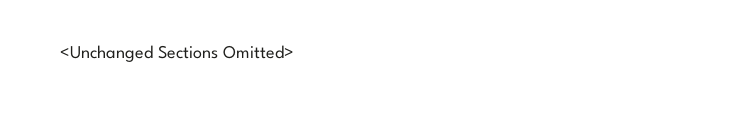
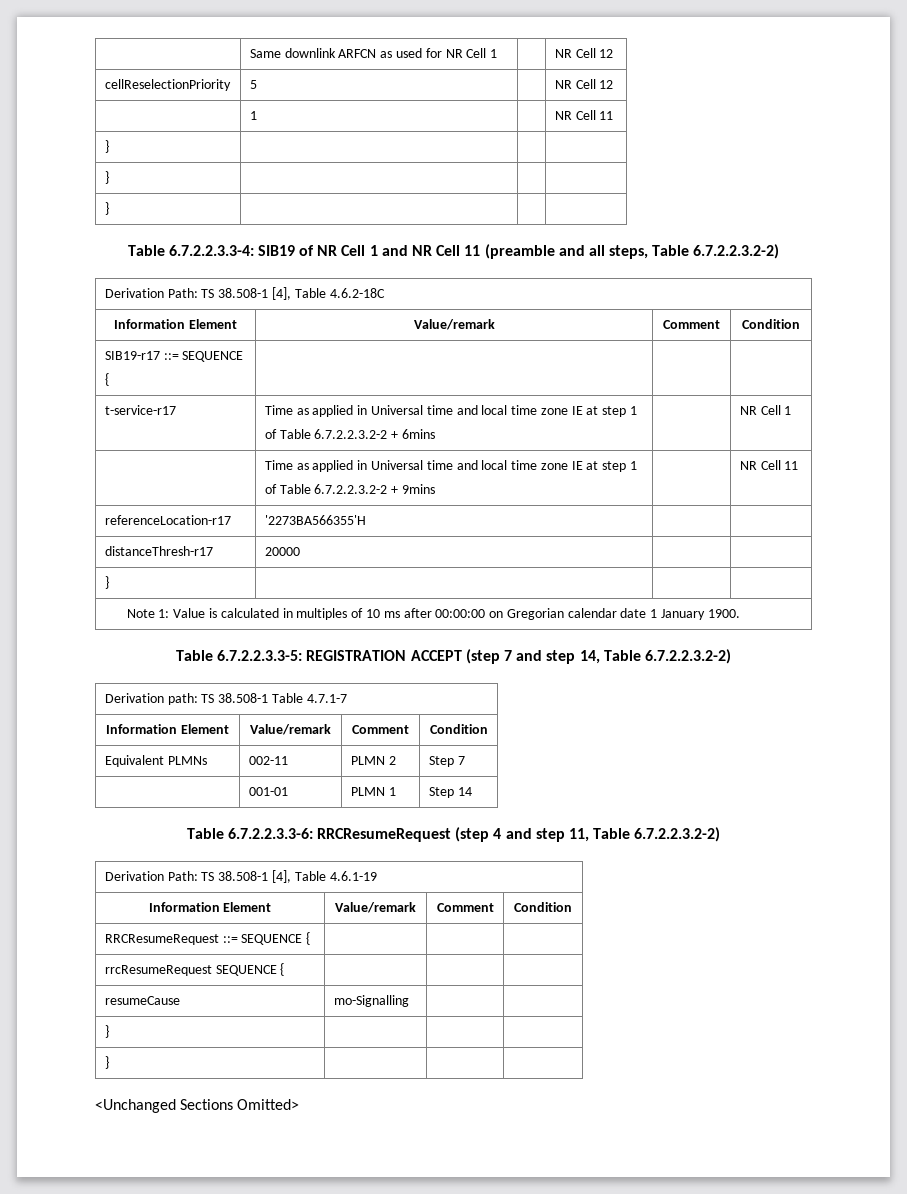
(60, 53) none -> [249,48,498,58] [554,48,614,58] [104,79,231,91] [249,80,257,89] [554,79,614,89] [249,111,257,120] [554,110,614,120] [104,140,109,153] [104,171,109,184] [104,202,109,215] [127,244,780,259] [104,287,385,300] [114,319,237,329] [413,319,495,330] [663,320,720,329] [742,319,800,329] [104,351,244,362] [104,373,109,386] [104,405,176,415] [264,405,638,417] [264,429,435,439] [739,405,792,415] [264,460,638,472] [264,484,435,494] [739,460,799,470] [104,515,231,525] [264,515,366,525] [104,546,213,556] [264,547,300,556] [104,576,109,589] [126,608,740,620] [176,649,731,664] [104,693,347,705] [106,724,229,734] [250,724,331,735] [352,725,409,734] [429,724,488,734] [104,755,207,767] [248,756,288,765] [350,756,396,765] [428,756,465,767] [248,787,288,796] [350,787,396,796] [428,787,472,798] [186,827,721,842] [104,870,377,883] [148,902,272,912] [335,902,416,913] [436,903,494,912] [514,902,572,912] [104,932,311,945] [104,963,285,976] [104,996,180,1005] [333,995,409,1007] [104,1025,109,1038] [104,1056,109,1069] | Same downlink ARFCN as used for NR Cell 1 | | NR Cell 12 // cellReselectionPriority | 5 | | NR Cell 12 // | 1 | | NR Cell 11 // } | | | // } | | | // } | | | // Table 6.7.2.2.3.3-4: SIB19 of NR Cell 1 and NR Cell 11 (preamble and all steps, Table 6.7.2.2.3.2-2) // Derivation Path: TS 38.508-1 [4], Table 4.6.2-18C // Information Element | Value/remark | Comment | Condition // SIB19-r17 ::= SEQUENCE { | | | // t-service-r17 | Time as applied in Universal time and local time zone IE at step 1 of Table 6.7.2.2.3.2-2 + 6mins | | NR Cell 1 // | Time as applied in Universal time and local time zone IE at step 1 of Table 6.7.2.2.3.2-2 + 9mins | | NR Cell 11 // referenceLocation-r17 | '2273BA566355'H | | // distanceThresh-r17 | 20000 | | // } | | | // Note 1: Value is calculated in multiples of 10 ms after 00:00:00 on Gregorian calendar date 1 January 1900. // Table 6.7.2.2.3.3-5: REGISTRATION ACCEPT (step 7 and step 14, Table 6.7.2.2.3.2-2) // Derivation path: TS 38.508-1 Table 4.7.1-7 // Information Element | Value/remark | Comment | Condition // Equivalent PLMNs | 002-11 | PLMN 2 | Step 7 // | 001-01 | PLMN 1 | Step 14 // Table 6.7.2.2.3.3-6: RRCResumeRequest (step 4 and step 11, Table 6.7.2.2.3.2-2) // Derivation Path: TS 38.508-1 [4], Table 4.6.1-19 // Information Element | Value/remark | Comment | Condition // RRCResumeRequest ::= SEQUENCE { | | | // rrcResumeRequest SEQUENCE { | | | // resumeCause | mo-Signalling | | // } | | | // } | | | //

